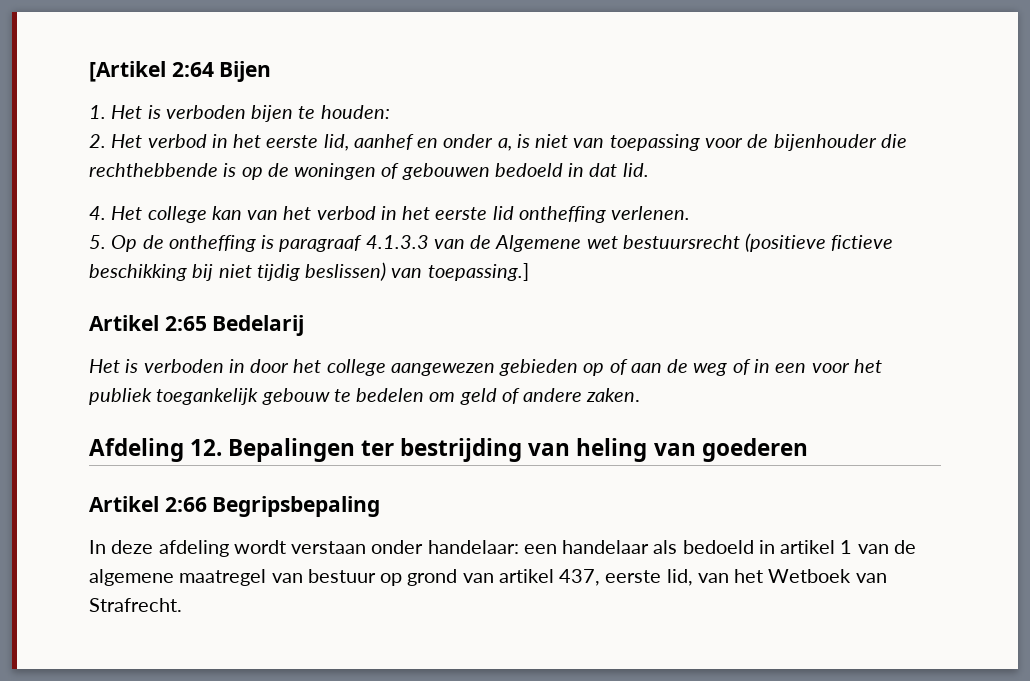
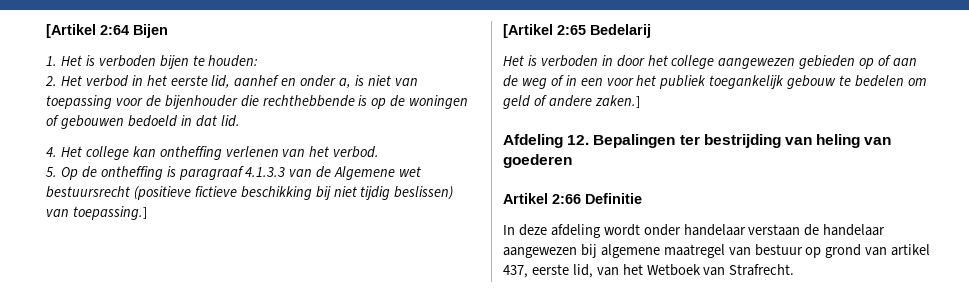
[247,206,691,223] van het verbod in het eerste lid ontheffing verlenen. -> [159,146,380,160] ontheffing verlenen van het verbod.
[89,315,159,331] Artikel -> [503,24,553,38] [Artikel
[586,388,641,402] zaken. -> [594,95,640,108] zaken.]
[212,496,381,517] Begripsbepaling -> [585,193,642,204] Definitie
[291,540,916,554] verstaan onder handelaar: een handelaar als bedoeld in artikel 1 van de -> [643,224,886,236] [503,244,597,258] onder handelaar verstaan de handelaar aangewezen bij

